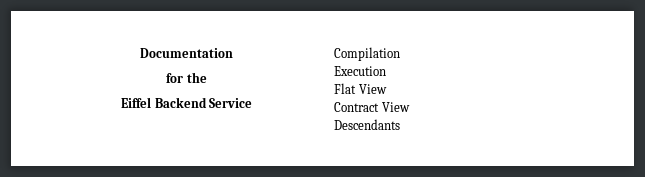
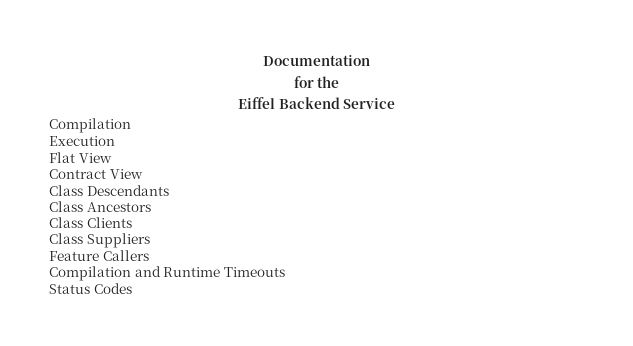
(410, 107) none -> [49,185,83,196] Class
(400, 124) none -> [49,201,151,212] [49,217,132,228] [49,233,150,248] [49,250,149,261] [49,266,285,281] [49,283,132,294] // Class Ancestors // Class Clients // Class Suppliers // Feature Callers // Compilation and Runtime Timeouts // Status Codes

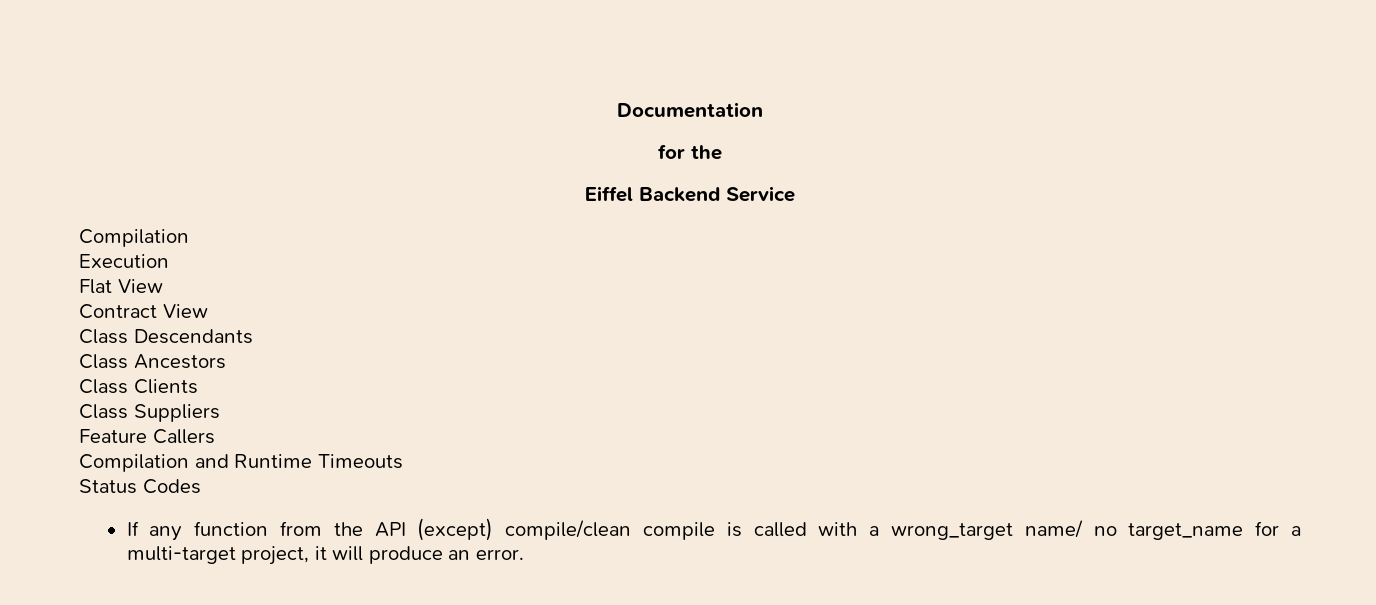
(132, 288) none -> [126,518,1301,541] [126,546,524,565] // If any function from the API (except) compile/clean compile is called with a wrong_target name/ no target_name for a multi-target project, it will produce an error.

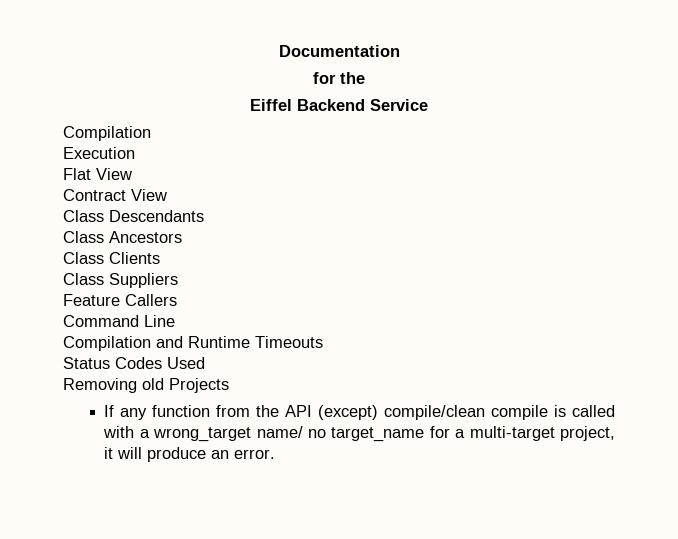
(215, 436) none -> [63,315,175,327] // Command Line
(201, 486) none -> [167,357,205,369] [63,378,229,393] Used // Removing old Projects

